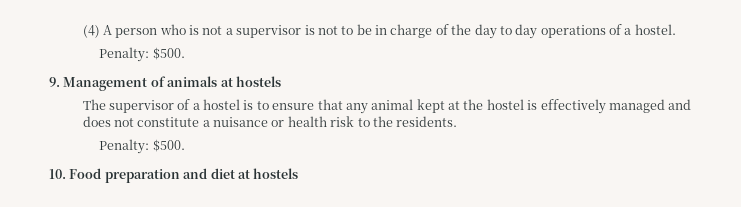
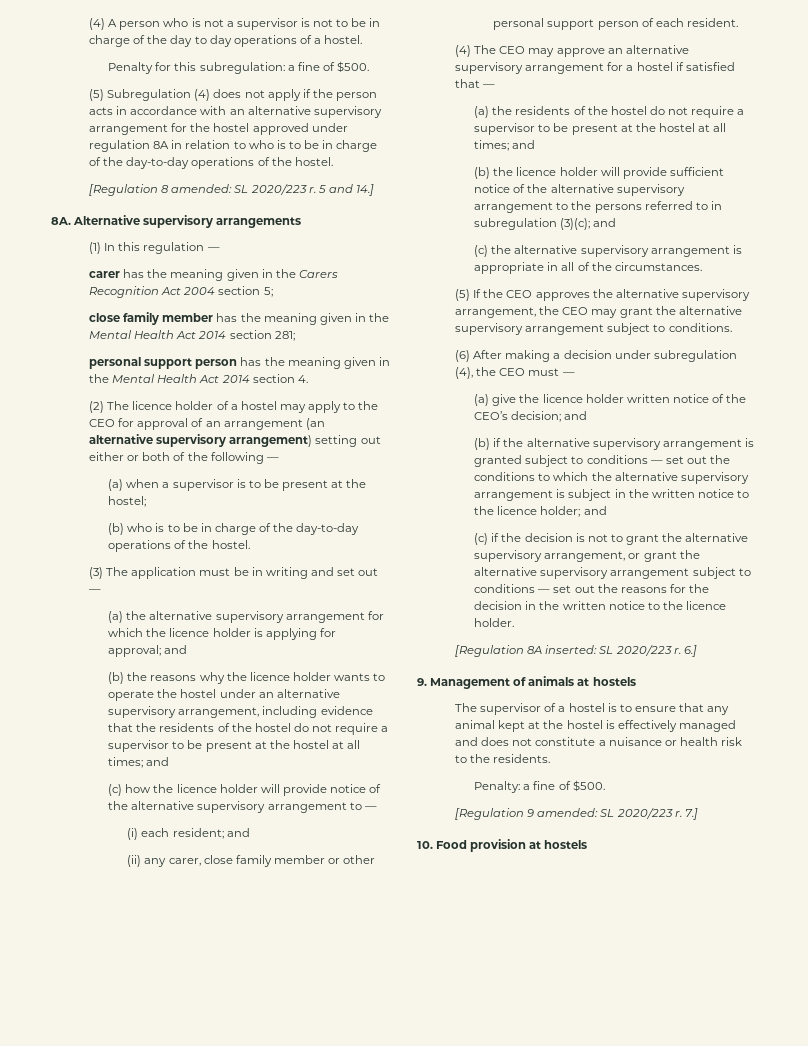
[99,47,185,62] Penalty: $500. -> [108,61,369,74] [89,89,378,101] [89,106,382,118] [89,123,348,135] [89,140,378,152] [89,157,333,169] [89,184,375,196] [51,215,302,228] [89,242,220,254] [89,269,338,281] [89,286,273,298] [89,312,390,325] [89,330,295,341] [89,357,390,369] [89,374,308,383] [89,401,379,413] [89,418,325,430] [89,434,381,447] [89,452,279,464] [108,479,367,491] [108,496,147,507] [108,523,360,535] [108,540,250,552] [89,567,379,579] [89,589,102,593] [108,611,384,623] [108,628,336,640] [108,645,188,657] [108,672,386,684] [108,689,340,701] [108,706,373,718] [108,723,389,735] [108,740,361,752] [108,757,170,768] [108,784,382,796] [108,801,377,813] [127,828,250,840] [127,855,376,867] [493,18,738,30] [455,45,689,57] [455,62,735,74] [455,79,496,88] [474,106,745,118] [474,123,727,135] [474,140,536,151] [474,167,724,179] [474,184,685,196] [474,201,722,213] [474,218,617,230] [474,245,742,257] [474,262,702,274] [455,289,750,301] [455,306,742,318] [455,323,732,335] [455,350,737,362] [455,367,575,379] [474,394,747,406] [474,411,588,422] [474,438,754,450] [474,455,730,467] [474,472,749,484] [474,489,749,501] [474,506,607,517] [474,533,749,545] [474,550,700,562] [474,567,751,579] [474,584,709,593] [474,601,726,610] [474,618,515,627] [455,645,697,657] Penalty for this subregulation: a fine of $500. // (5) Subregulation (4) does not apply if the person acts in accordance with an alternative supervisory arrangement for the hostel approved under regulation 8A in relation to who is to be in charge of the day-to-day operations of the hostel. // [Regulation 8 amended: SL 2020/223 r. 5 and 14.] // 8A. Alternative supervisory arrangements // (1) In this regulation — // carer has the meaning given in the Carers Recognition Act 2004 section 5; // close family member has the meaning given in the Mental Health Act 2014 section 281; // personal support person has the meaning given in the Mental Health Act 2014 section 4. // (2) The licence holder of a hostel may apply to the CEO for approval of an arrangement (an alternative supervisory arrangement) setting out either or both of the following — // (a) when a supervisor is to be present at the hostel; // (b) who is to be in charge of the day-to-day operations of the hostel. // (3) The application must be in writing and set out — // (a) the alternative supervisory arrangement for which the licence holder is applying for approval; and // (b) the reasons why the licence holder wants to operate the hostel under an alternative supervisory arrangement, including evidence that the residents of the hostel do not require a supervisor to be present at the hostel at all times; and // (c) how the licence holder will provide notice of the alternative supervisory arrangement to — // (i) each resident; and // (ii) any carer, close family member or other personal support person of each resident. // (4) The CEO may approve an alternative supervisory arrangement for a hostel if satisfied that — // (a) the residents of the hostel do not require a supervisor to be present at the hostel at all times; and // (b) the licence holder will provide sufficient notice of the alternative supervisory arrangement to the persons referred to in subregulation (3)(c); and // (c) the alternative supervisory arrangement is appropriate in all of the circumstances. // (5) If the CEO approves the alternative supervisory arrangement, the CEO may grant the alternative supervisory arrangement subject to conditions. // (6) After making a decision under subregulation (4), the CEO must — // (a) give the licence holder written notice of the CEO’s decision; and // (b) if the alternative supervisory arrangement is granted subject to conditions — set out the conditions to which the alternative supervisory arrangement is subject in the written notice to the licence holder; and // (c) if the decision is not to grant the alternative supervisory arrangement, or grant the alternative supervisory arrangement subject to conditions — set out the reasons for the decision in the written notice to the licence holder. // [Regulation 8A inserted: SL 2020/223 r. 6.]
[152,139,185,152] $500. -> [523,780,605,792] [455,808,698,820] a fine of $500. // [Regulation 9 amended: SL 2020/223 r. 7.]
[104,168,235,183] preparation and diet -> [470,839,527,852] provision

